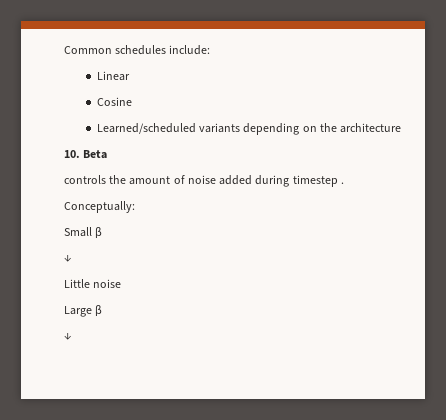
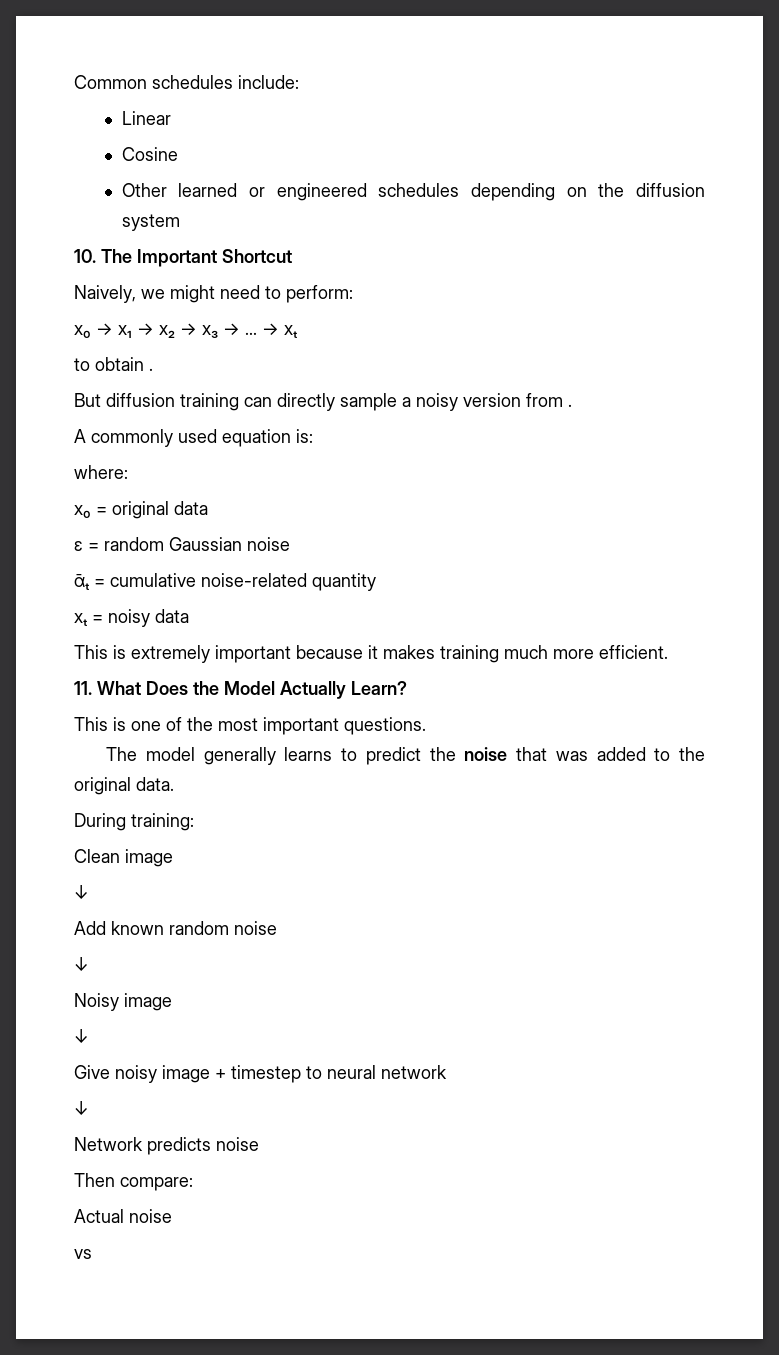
[97,123,241,134] Learned/scheduled variants -> [121,183,460,201] Other learned or engineered schedules
[340,123,402,133] architecture -> [636,183,705,197] [121,214,180,231] diffusion system
[83,150,108,159] [64,175,344,187] [64,201,135,213] [64,227,103,239] [64,255,71,262] [64,279,122,288] [64,305,103,317] [64,333,71,340] Beta // controls the amount of noise added during timestep . // Conceptually: // Small β // ↓ // Little noise // Large β // ↓ -> [101,249,292,267] [74,285,353,303] [74,323,297,338] [74,357,153,371] [74,393,572,411] [74,429,313,447] [74,465,128,479] [74,501,208,519] [74,537,290,551] [74,573,376,591] [74,609,189,627] [74,645,668,663] [74,681,407,699] [74,717,426,735] [106,747,706,765] [74,777,174,795] [74,813,194,831] [74,849,173,867] [74,885,88,899] [74,921,277,935] [74,957,88,971] [74,993,172,1011] [74,1029,88,1043] [74,1065,447,1083] [74,1101,88,1115] [74,1137,259,1155] [74,1173,193,1191] [74,1209,172,1223] [74,1249,92,1259] The Important Shortcut // Naively, we might need to perform: // x₀ → x₁ → x₂ → x₃ → ... → xₜ // to obtain . // But diffusion training can directly sample a noisy version from . // A commonly used equation is: // where: // x₀ = original data // ε = random Gaussian noise // ᾱₜ = cumulative noise-related quantity // xₜ = noisy data // This is extremely important because it makes training much more efficient. // 11. What Does the Model Actually Learn? // This is one of the most important questions. // The model generally learns to predict the noise that was added to the original data. // During training: // Clean image // ↓ // Add known random noise // ↓ // Noisy image // ↓ // Give noisy image + timestep to neural network // ↓ // Network predicts noise // Then compare: // Actual noise // vs

